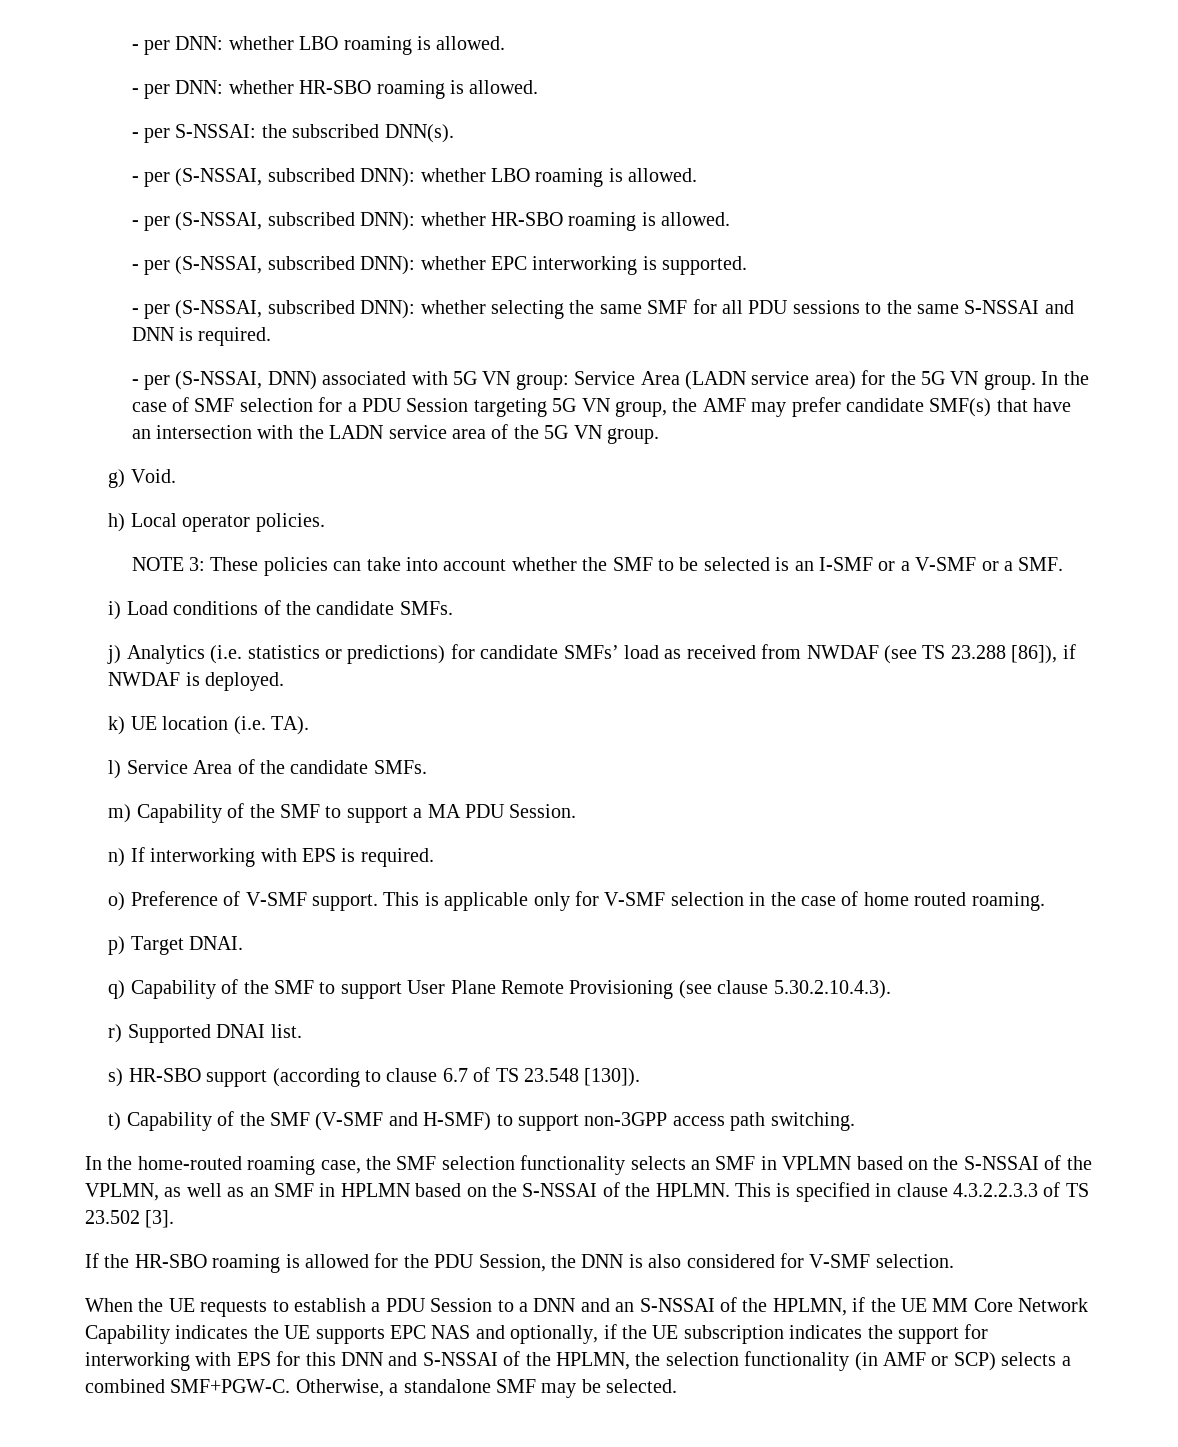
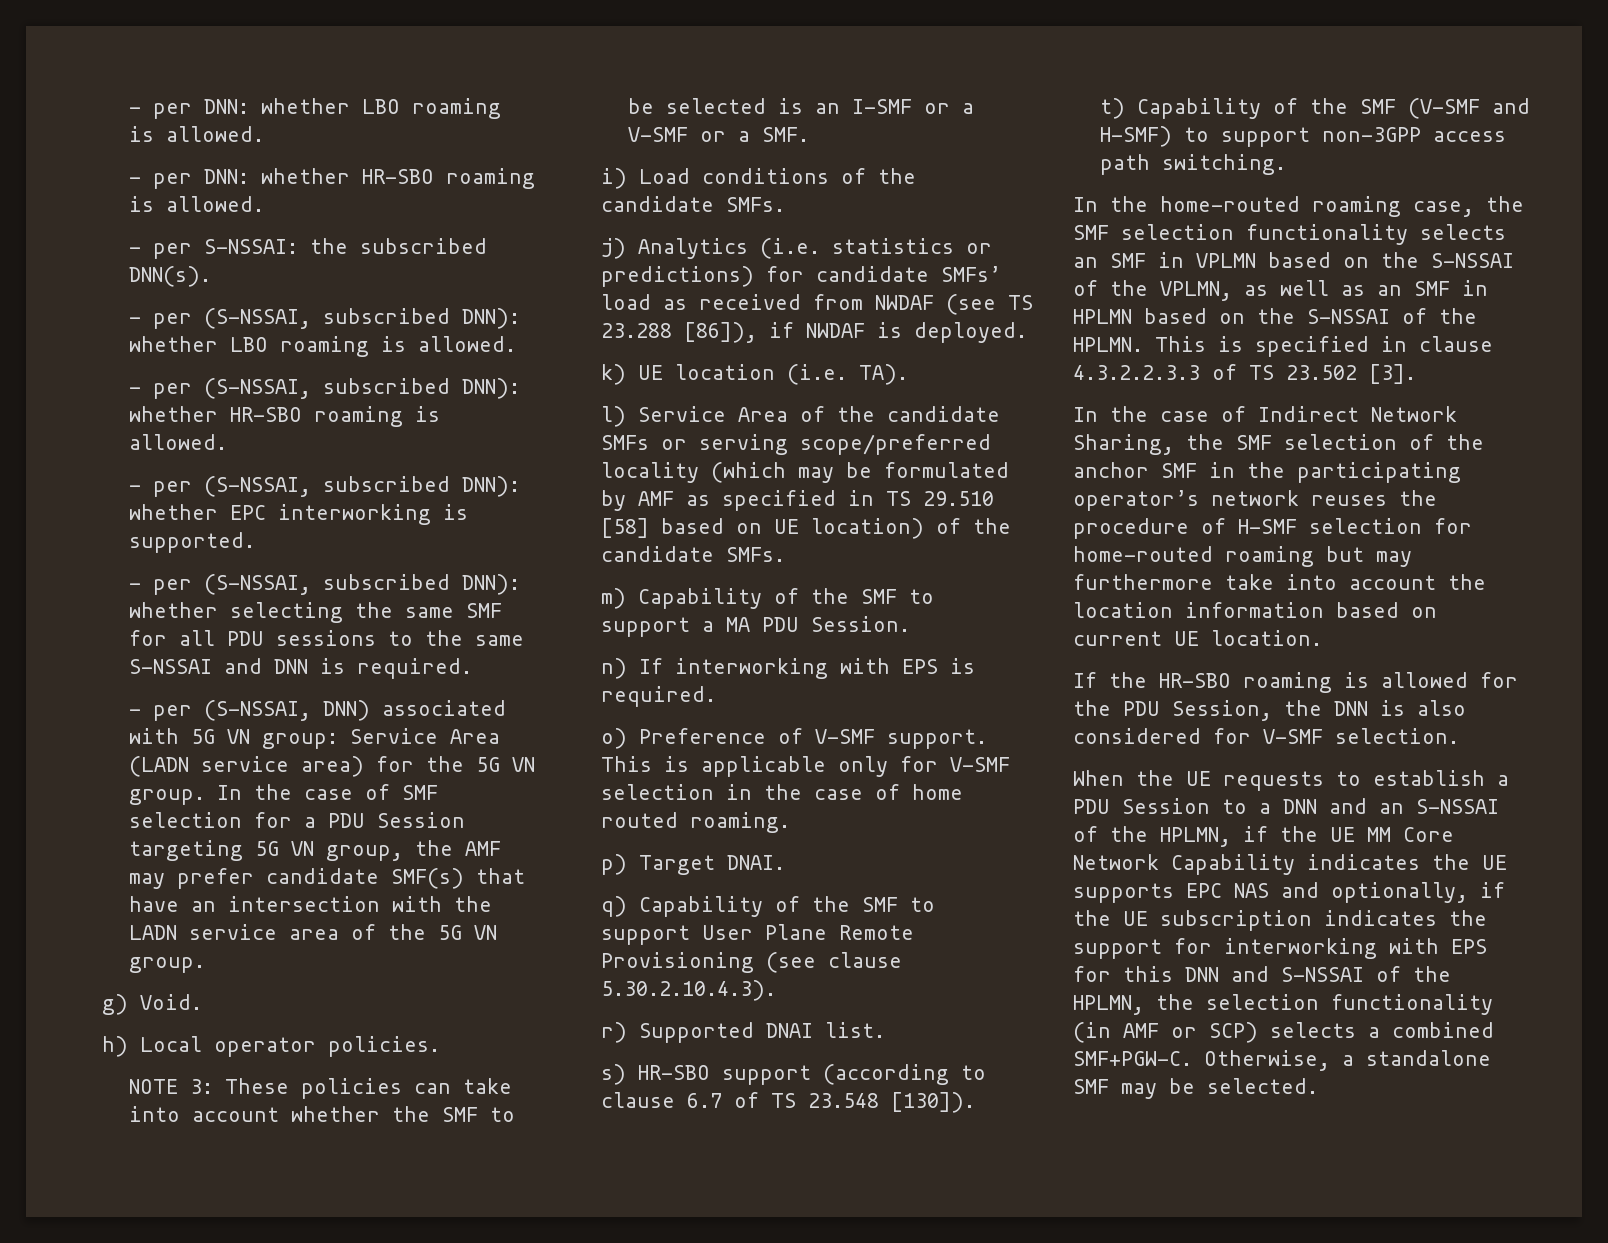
(369, 767) none -> [600,434,991,455] [600,462,1009,483] [600,490,994,511] [600,518,1011,539] [600,546,714,562] SMFs or serving scope/preferred locality (which may be formulated by AMF as specified in TS 29.510 [58] based on UE location) of the candidate
(175, 1219) none -> [1073,406,1457,422] [1073,434,1484,455] [1073,462,1461,483] [1073,490,1437,511] [1073,518,1472,539] [1073,546,1412,567] [1073,574,1486,590] [1073,602,1437,618] [1073,630,1322,646] // In the case of Indirect Network Sharing, the SMF selection of the anchor SMF in the participating operator’s network reuses the procedure of H-SMF selection for home-routed roaming but may furthermore take into account the location information based on current UE location.

